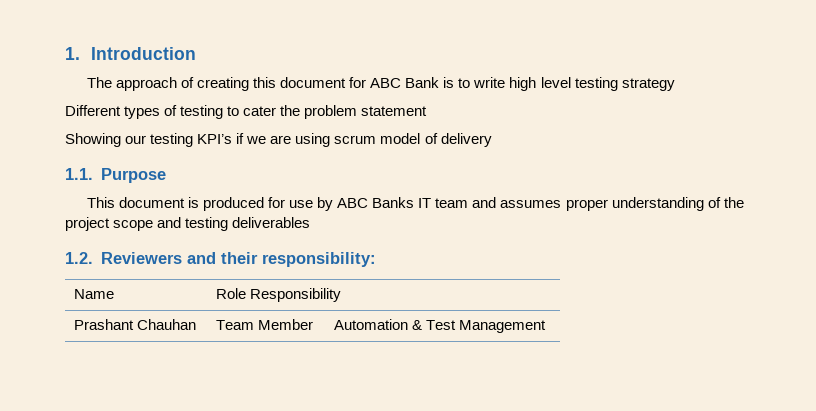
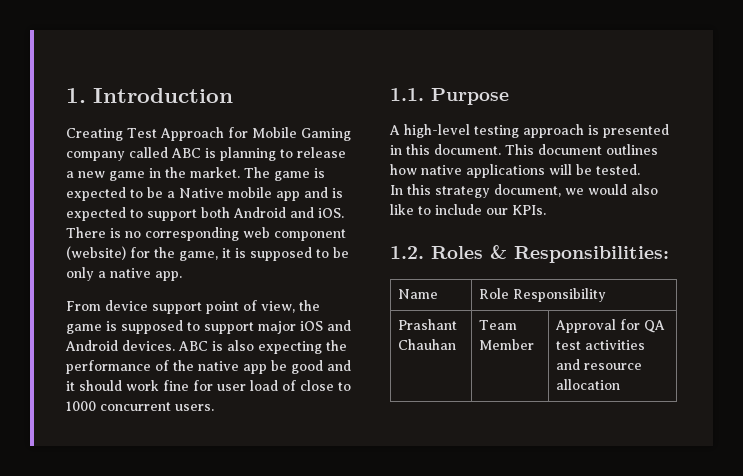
[86,77,675,91] [65,105,428,119] [65,133,492,147] [65,168,166,183] [86,197,744,211] [65,217,311,231] [65,252,376,267] The approach of creating this document for ABC Bank is to write high level testing strategy // Different types of testing to cater the problem statement // Showing our testing KPI’s if we are using scrum model of delivery // 1.1. Purpose // This document is produced for use by ABC Banks IT team and assumes proper understanding of the project scope and testing deliverables // 1.2. Reviewers and their responsibility: -> [66,127,351,141] [66,147,346,161] [66,167,325,181] [66,187,343,201] [66,207,344,221] [66,227,346,241] [66,246,349,261] [66,267,182,281] [66,300,320,314] [66,320,351,334] [65,340,347,354] [66,360,351,374] [66,380,351,391] [66,401,214,411] [390,88,509,105] [389,124,669,138] [390,144,658,155] [390,164,640,178] [390,184,658,198] [390,204,546,215] [390,245,669,263] Creating Test Approach for Mobile Gaming company called ABC is planning to release a new game in the market. The game is expected to be a Native mobile app and is expected to support both Android and iOS. There is no corresponding web component (website) for the game, it is supposed to be only a native app. // From device support point of view, the game is supposed to support major iOS and Android devices. ABC is also expecting the performance of the native app be good and it should work fine for user load of close to 1000 concurrent users. // 1.1. Purpose // A high-level testing approach is presented in this document. This document outlines how native applications will be tested. // In this strategy document, we would also like to include our KPIs. // 1.2. Roles & Responsibilities:
[334,319,547,333] Automation & Test Management -> [555,319,666,333] [556,340,646,350] [556,359,643,370] [556,379,621,390] Approval for QA test activities and resource allocation

